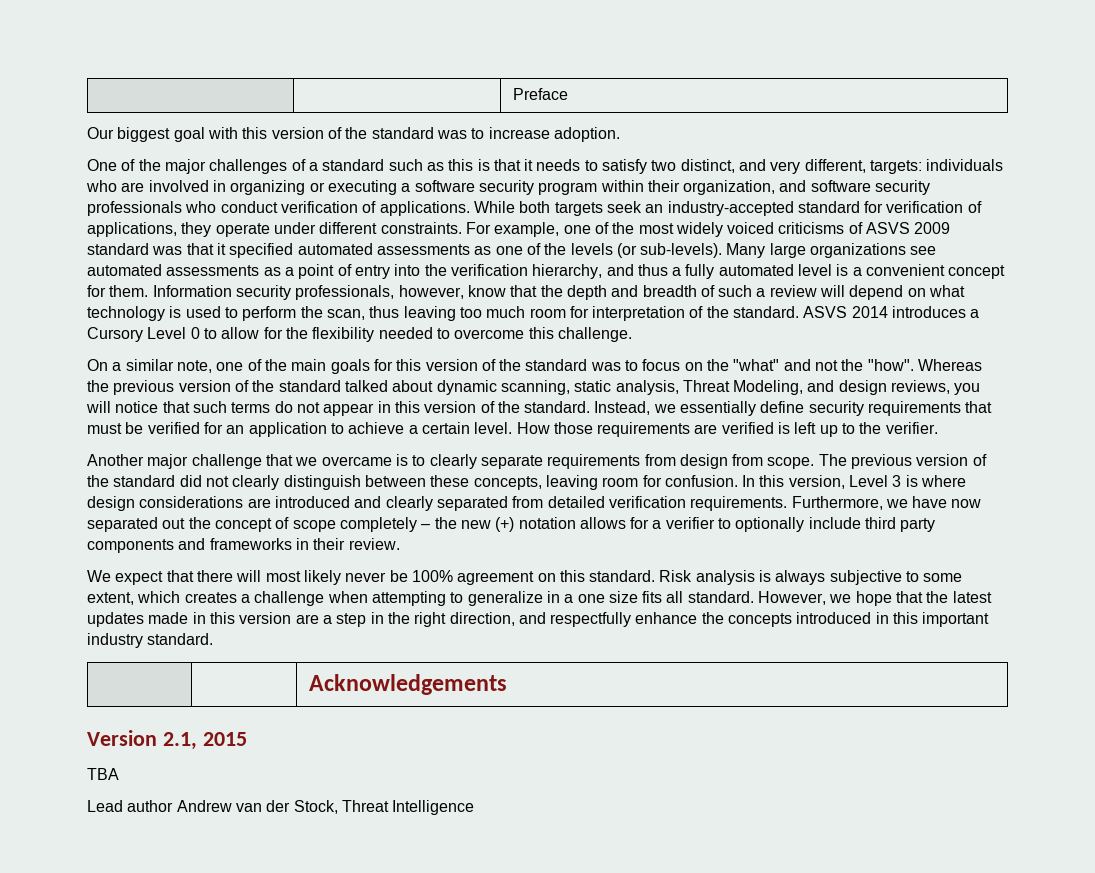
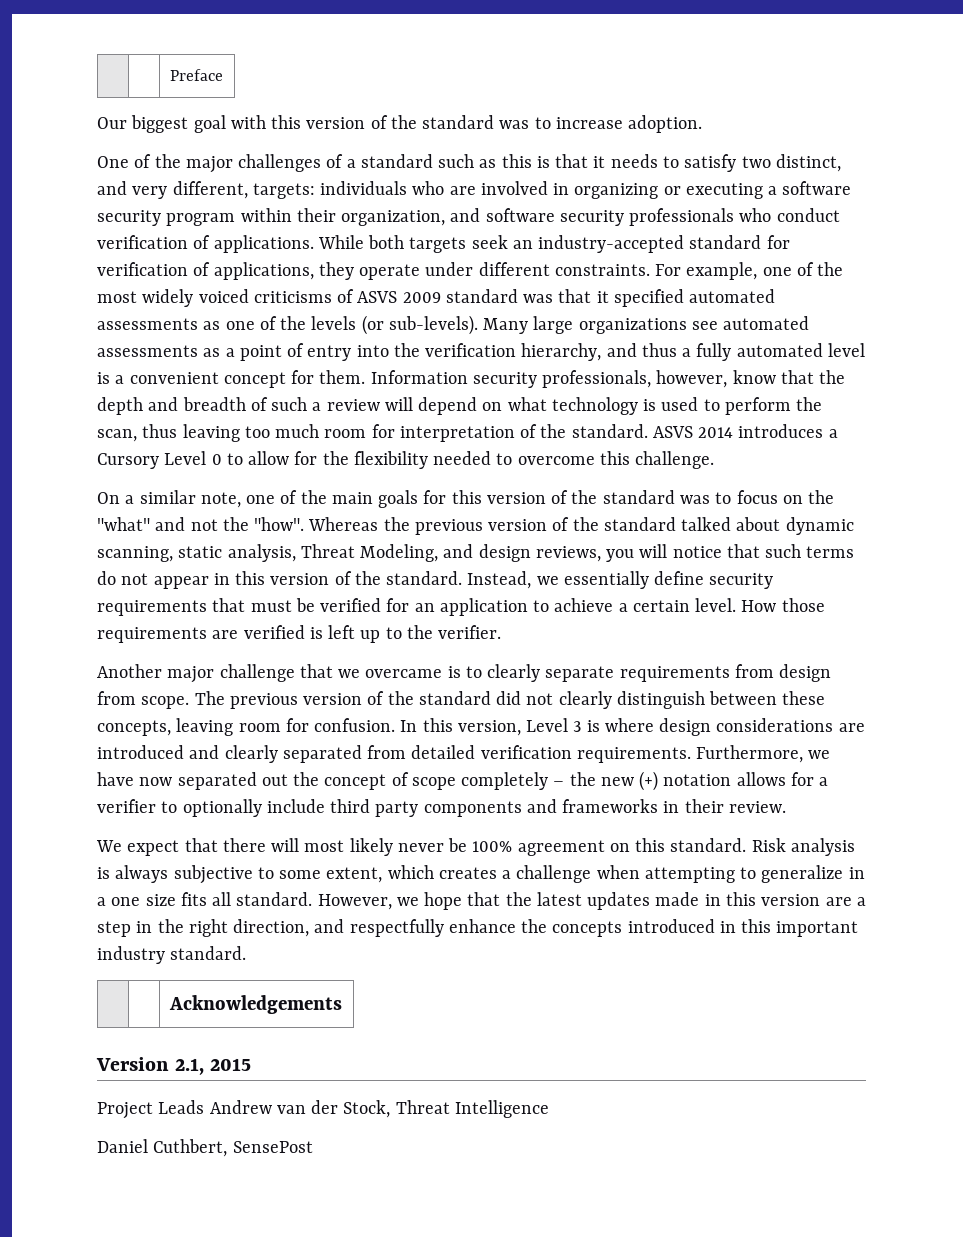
[87,768,119,780] [87,800,174,812] TBA // Lead author -> [97,1100,205,1119] Project Leads
(475, 807) none -> [97,1139,313,1157] // Daniel Cuthbert, SensePost

